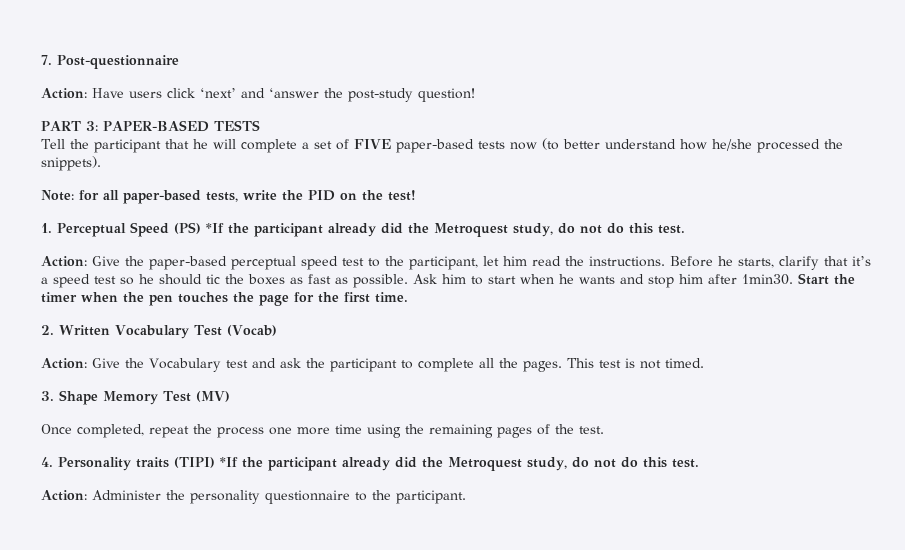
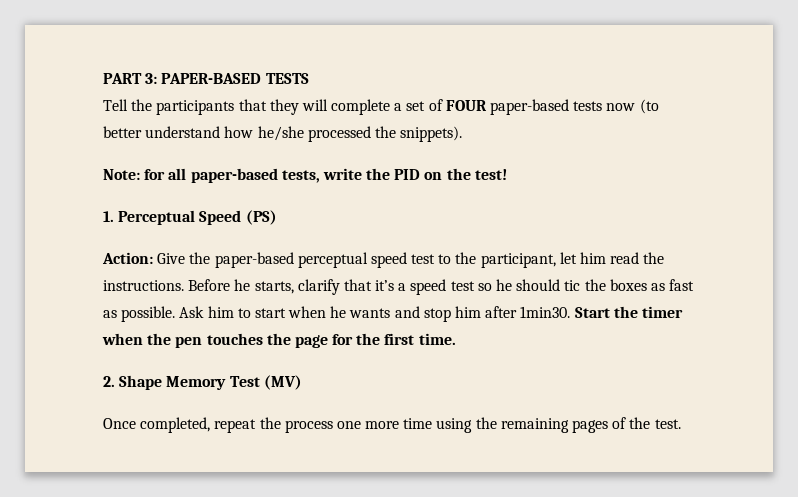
[41,55,179,69] [41,88,475,102] 7. Post-questionnaire // Action: Have users click ‘next’ and ‘answer the post-study question! // -> (103, 78) none
[93,139,208,153] participant that he -> [156,99,299,115] participants that they
[353,139,391,149] FIVE -> [445,100,487,111] FOUR
[206,223,685,237] *If the participant already did the Metroquest study, do not do this test. -> (277, 217) none
[59,325,277,339] [41,358,704,372] [41,391,54,401] Written Vocabulary Test (Vocab) // Action: Give the Vocabulary test and ask the participant to complete all the pages. This test is not timed. // 3. -> (115, 381) none
[41,457,699,471] [41,490,466,504] // 4. Personality traits (TIPI) *If the participant already did the Metroquest study, do not do this test. // Action: Administer the personality questionnaire to the participant. -> (681, 424) none

